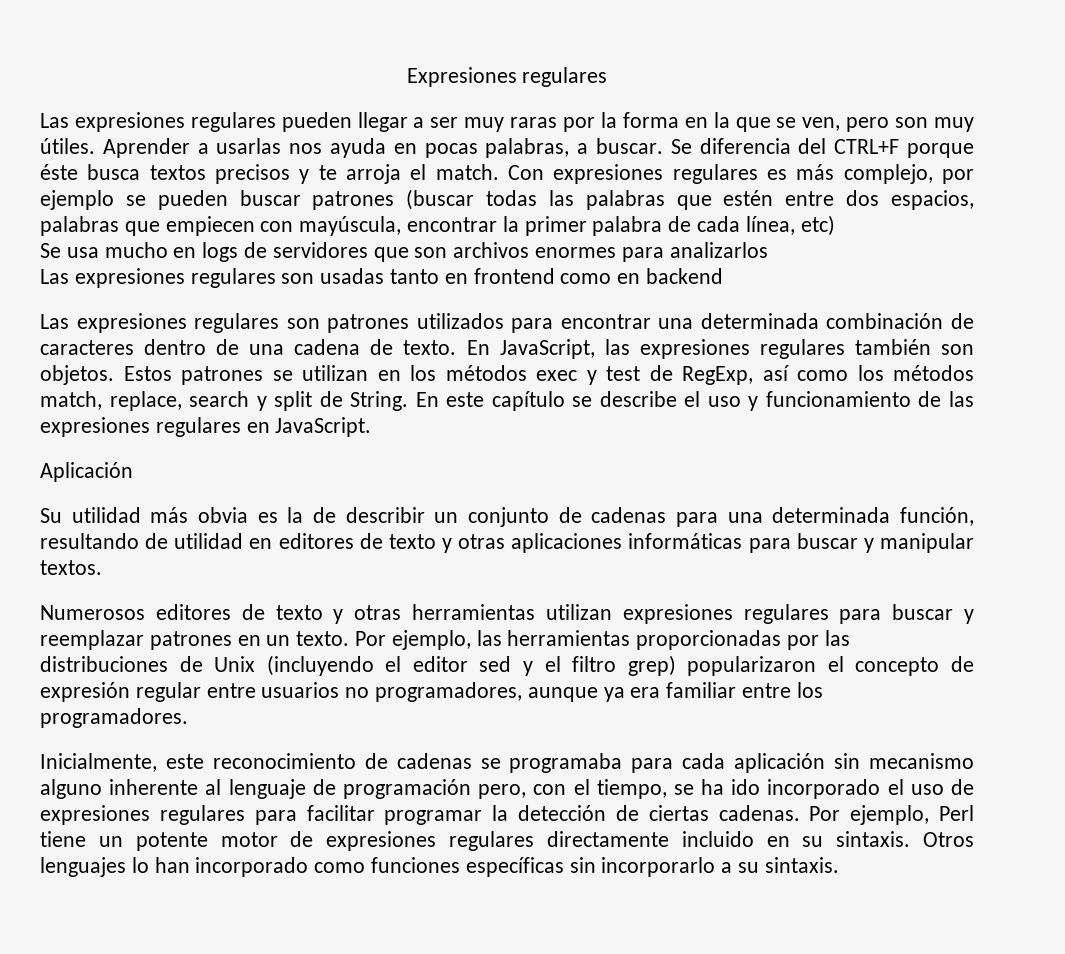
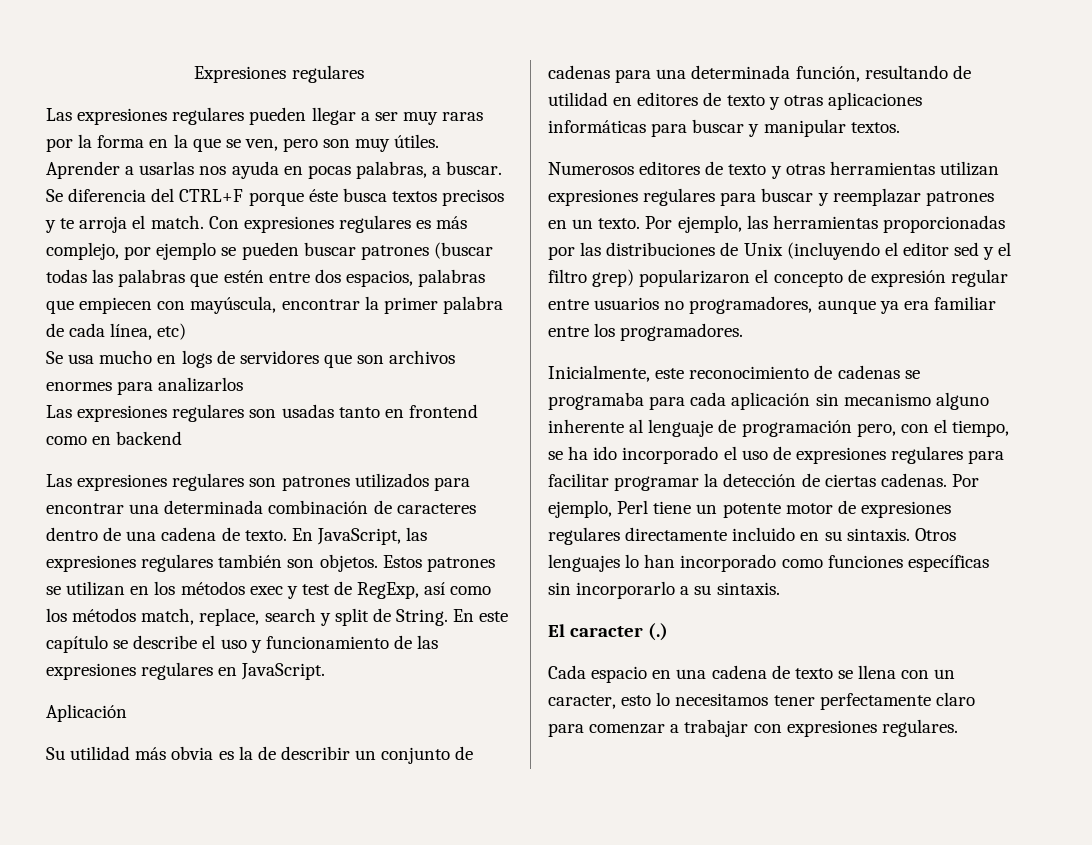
(839, 865) none -> [548,623,669,641] [548,665,956,683] [548,692,975,710] [548,719,958,737] // El caracter (.) // Cada espacio en una cadena de texto se llena con un caracter, esto lo necesitamos tener perfectamente claro para comenzar a trabajar con expresiones regulares.

